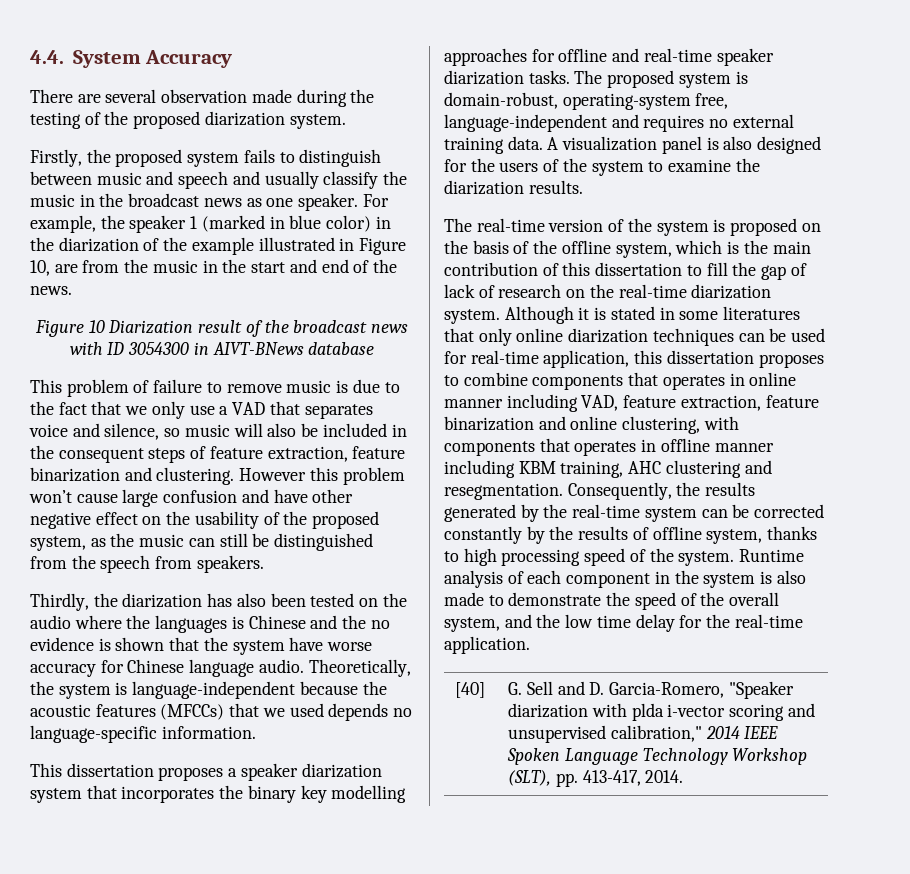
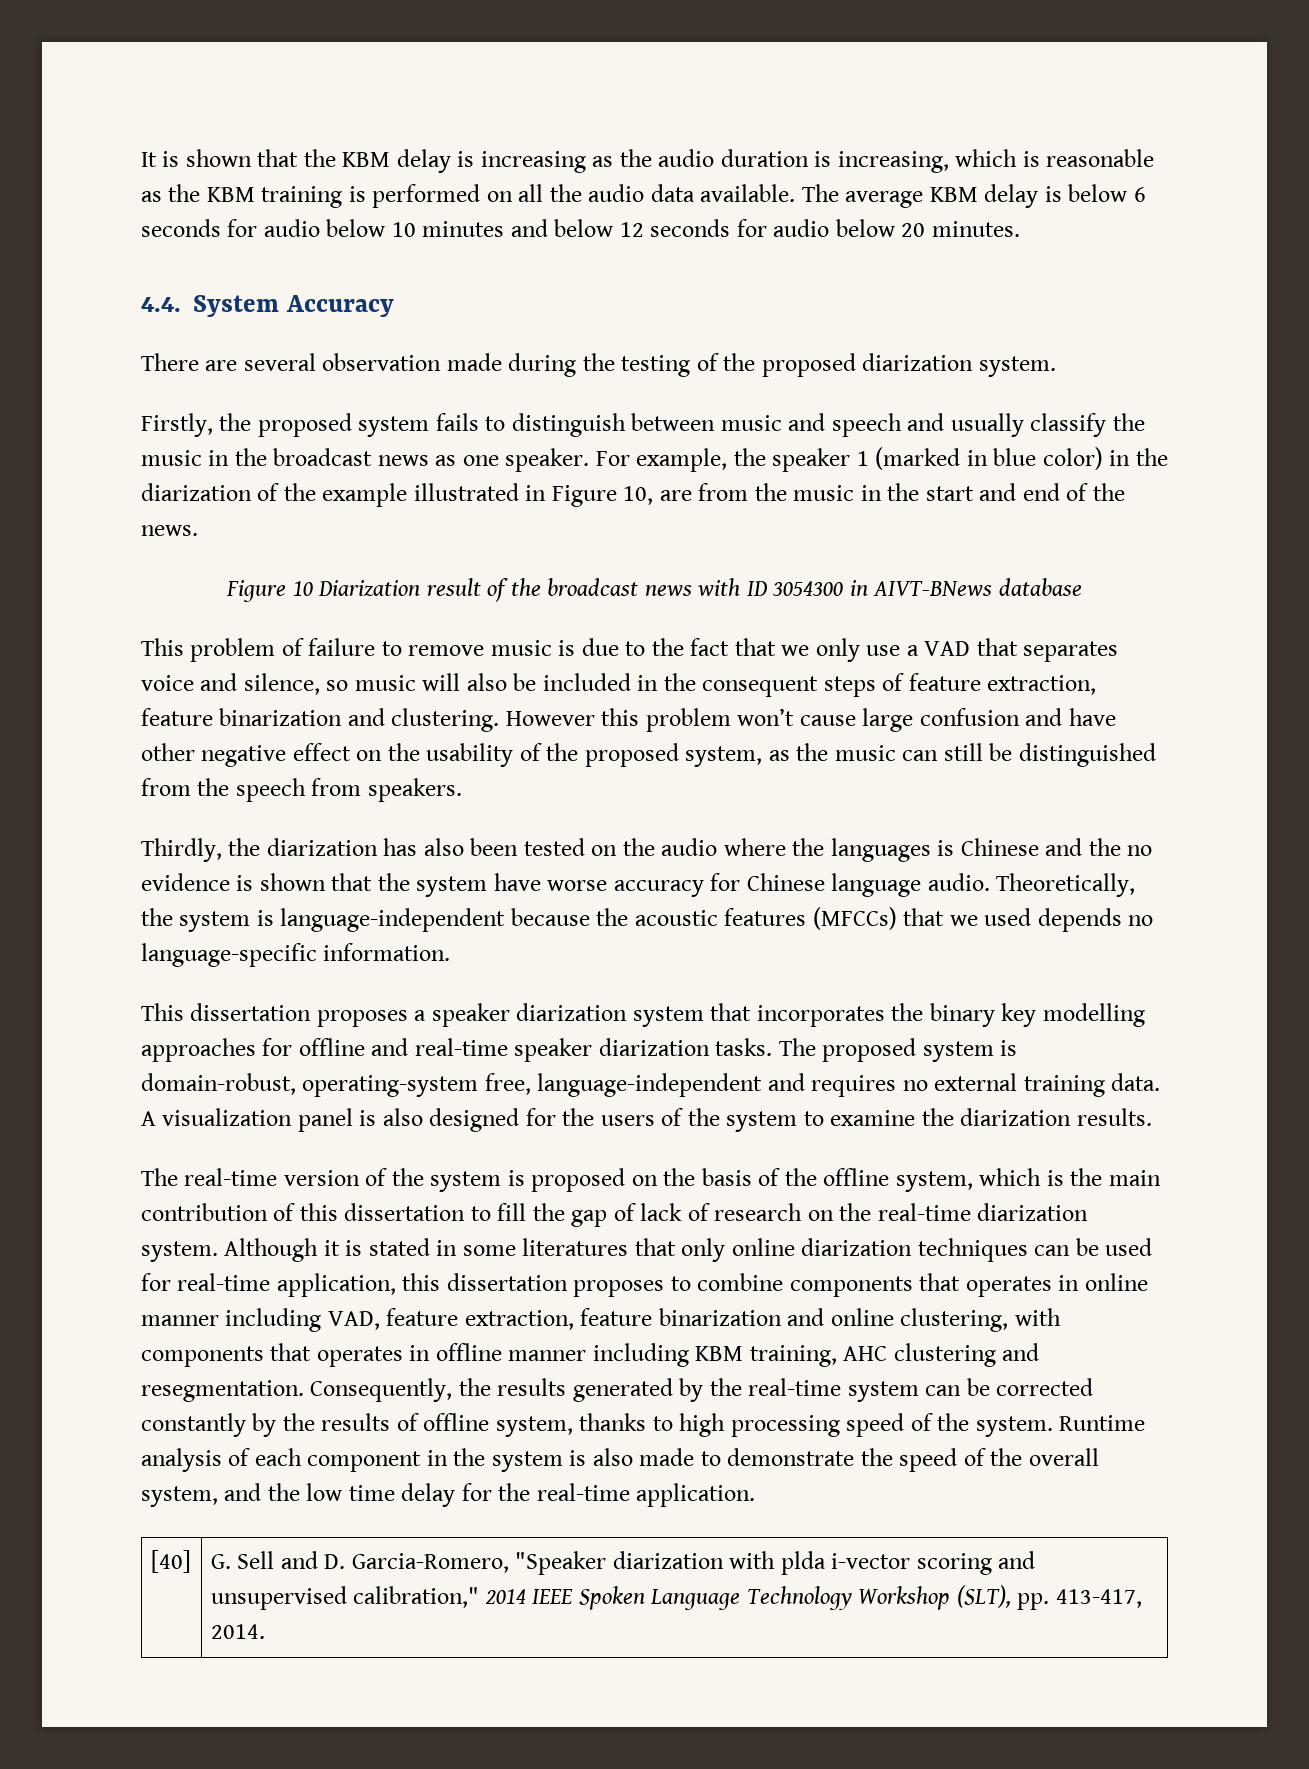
(30, 57) none -> [141,149,1155,173] [141,184,1146,208] [141,219,1020,237] It is shown that the KBM delay is increasing as the audio duration is increasing, which is reasonable as the KBM training is performed on all the audio data available. The average KBM delay is below 6 seconds for audio below 10 minutes and below 12 seconds for audio below 20 minutes. //

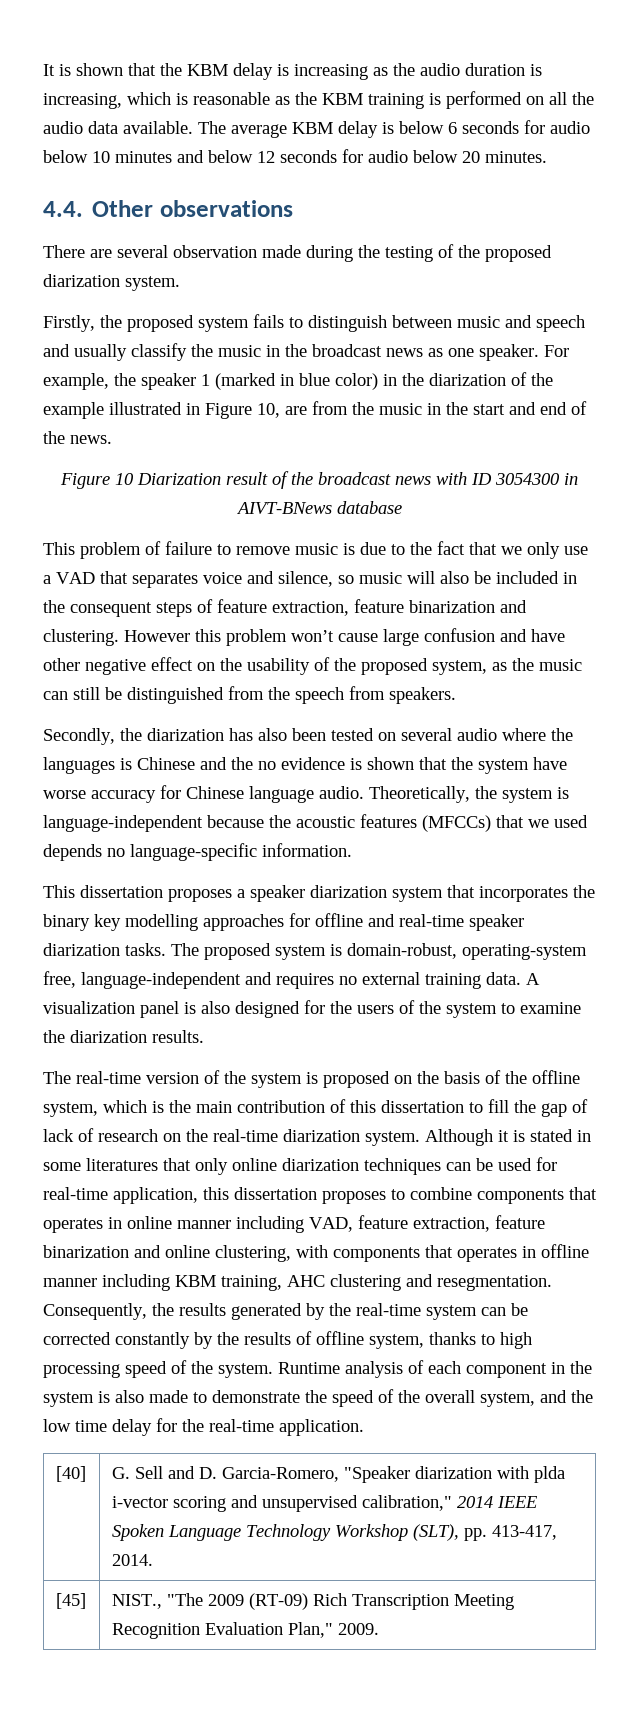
[193,295,394,317] System Accuracy -> [92,200,293,217] Other observations
[141,838,222,862] Thirdly, -> [43,728,115,745] Secondly,
[622,838,655,856] the -> [401,728,452,741] several
(265, 1631) none -> [55,1593,86,1609] [111,1593,514,1610] [111,1622,379,1639] // [45] | NIST., "The 2009 (RT-09) Rich Transcription Meeting Recognition Evaluation Plan," 2009.

